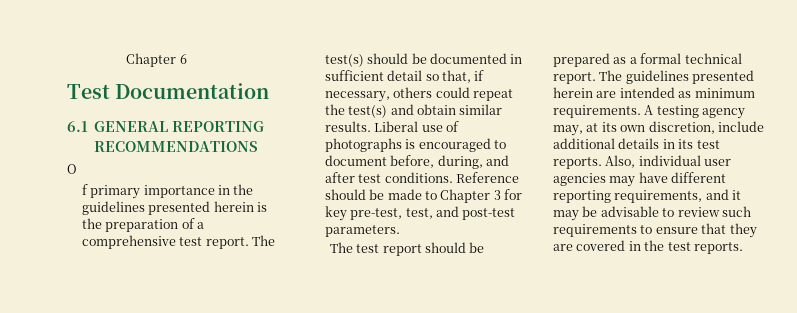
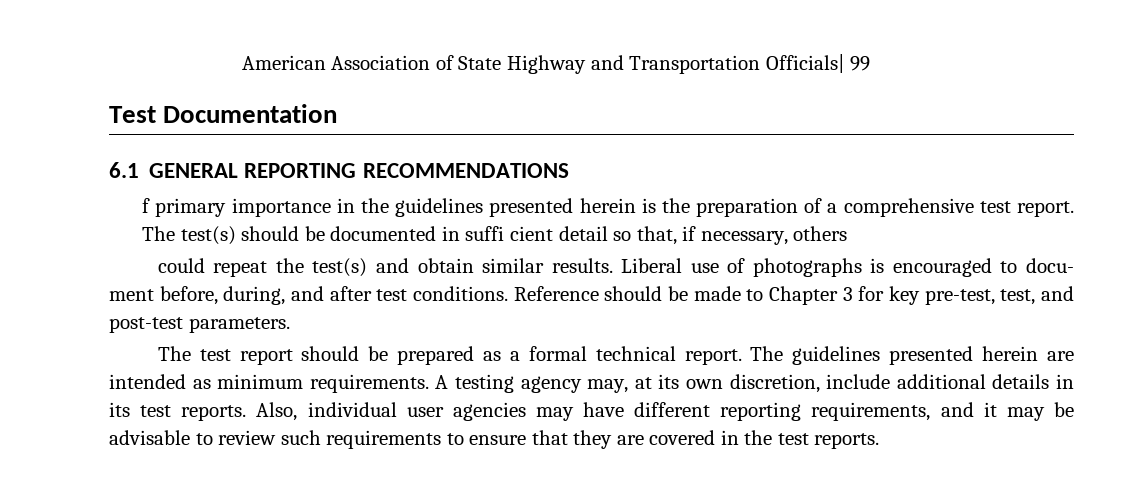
[126,53,187,67] Chapter 6 -> [241,54,871,74] American Association of State Highway and Transportation Officials| 99
[67,164,77,174] // O -> (569, 170) none
[324,70,384,81] sufficient -> [465,226,553,241] suffi cient
(433, 92) none -> (848, 233) //
[324,155,387,166] document -> [1026,258,1074,273] [109,289,154,301] docu- ment

